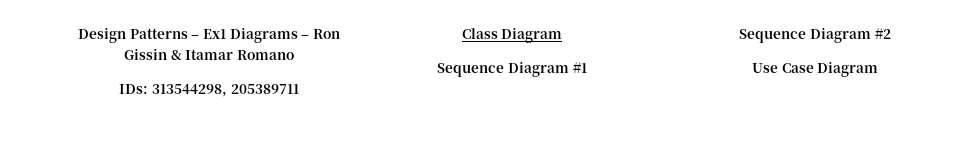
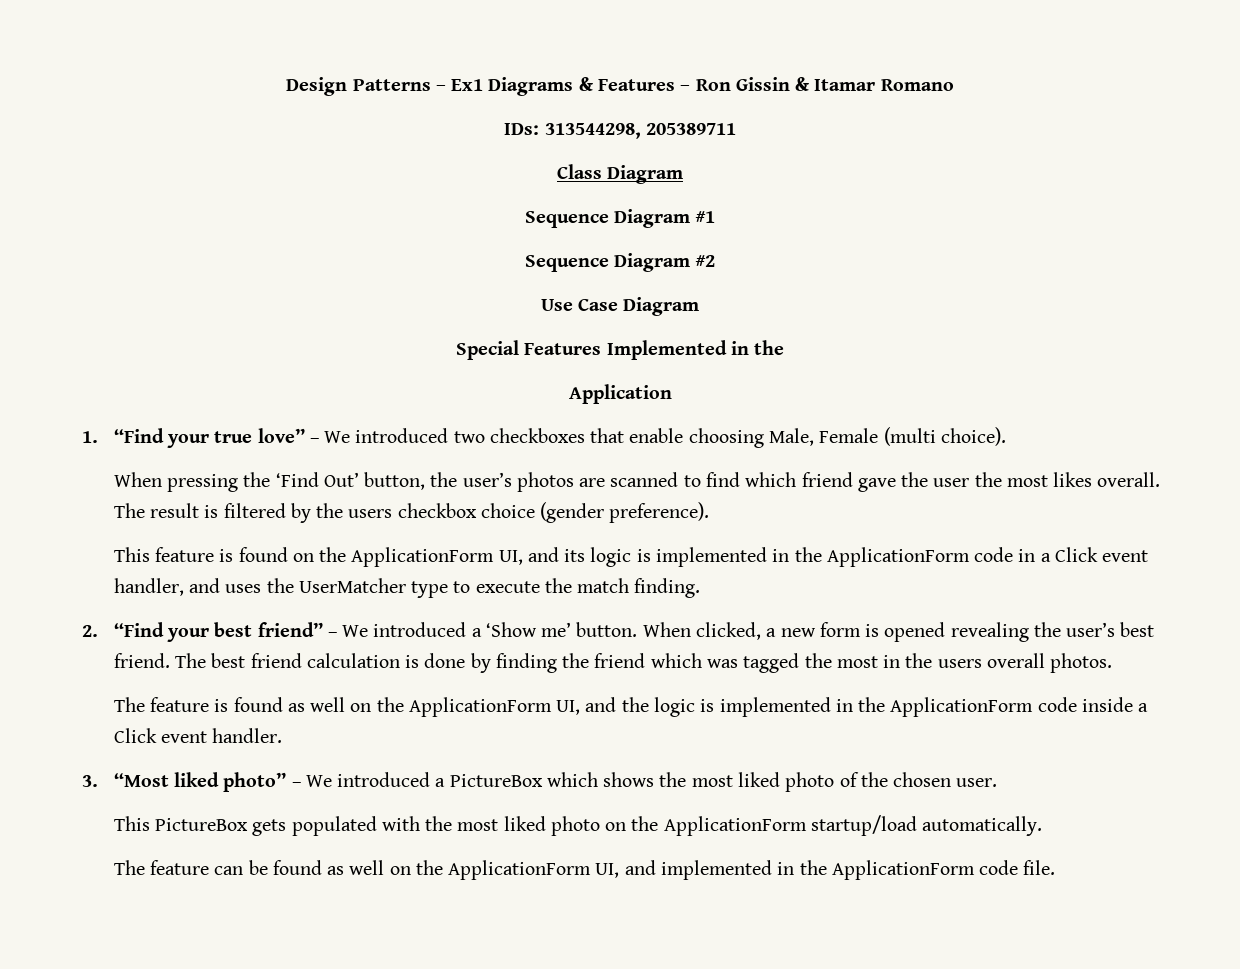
(298, 35) none -> [578,77,675,91] & Features
(879, 69) none -> [455,340,785,360] [568,384,672,404] [81,427,1006,448] [113,472,1161,492] [113,502,710,523] [113,547,1149,567] [113,578,701,598] [81,622,1155,642] [113,653,1113,673] [113,697,1149,717] [113,728,283,743] [81,772,998,792] [113,815,1043,836] [113,860,1056,880] // Special Features Implemented in the // Application // 1. “Find your true love” – We introduced two checkboxes that enable choosing Male, Female (multi choice). // When pressing the ‘Find Out’ button, the user’s photos are scanned to find which friend gave the user the most likes overall. The result is filtered by the users checkbox choice (gender preference). // This feature is found on the ApplicationForm UI, and its logic is implemented in the ApplicationForm code in a Click event handler, and uses the UserMatcher type to execute the match finding. // 2. “Find your best friend” – We introduced a ‘Show me’ button. When clicked, a new form is opened revealing the user’s best friend. The best friend calculation is done by finding the friend which was tagged the most in the users overall photos. // The feature is found as well on the ApplicationForm UI, and the logic is implemented in the ApplicationForm code inside a Click event handler. // 3. “Most liked photo” – We introduced a PictureBox which shows the most liked photo of the chosen user. // This PictureBox gets populated with the most liked photo on the ApplicationForm startup/load automatically. // The feature can be found as well on the ApplicationForm UI, and implemented in the ApplicationForm code file.

